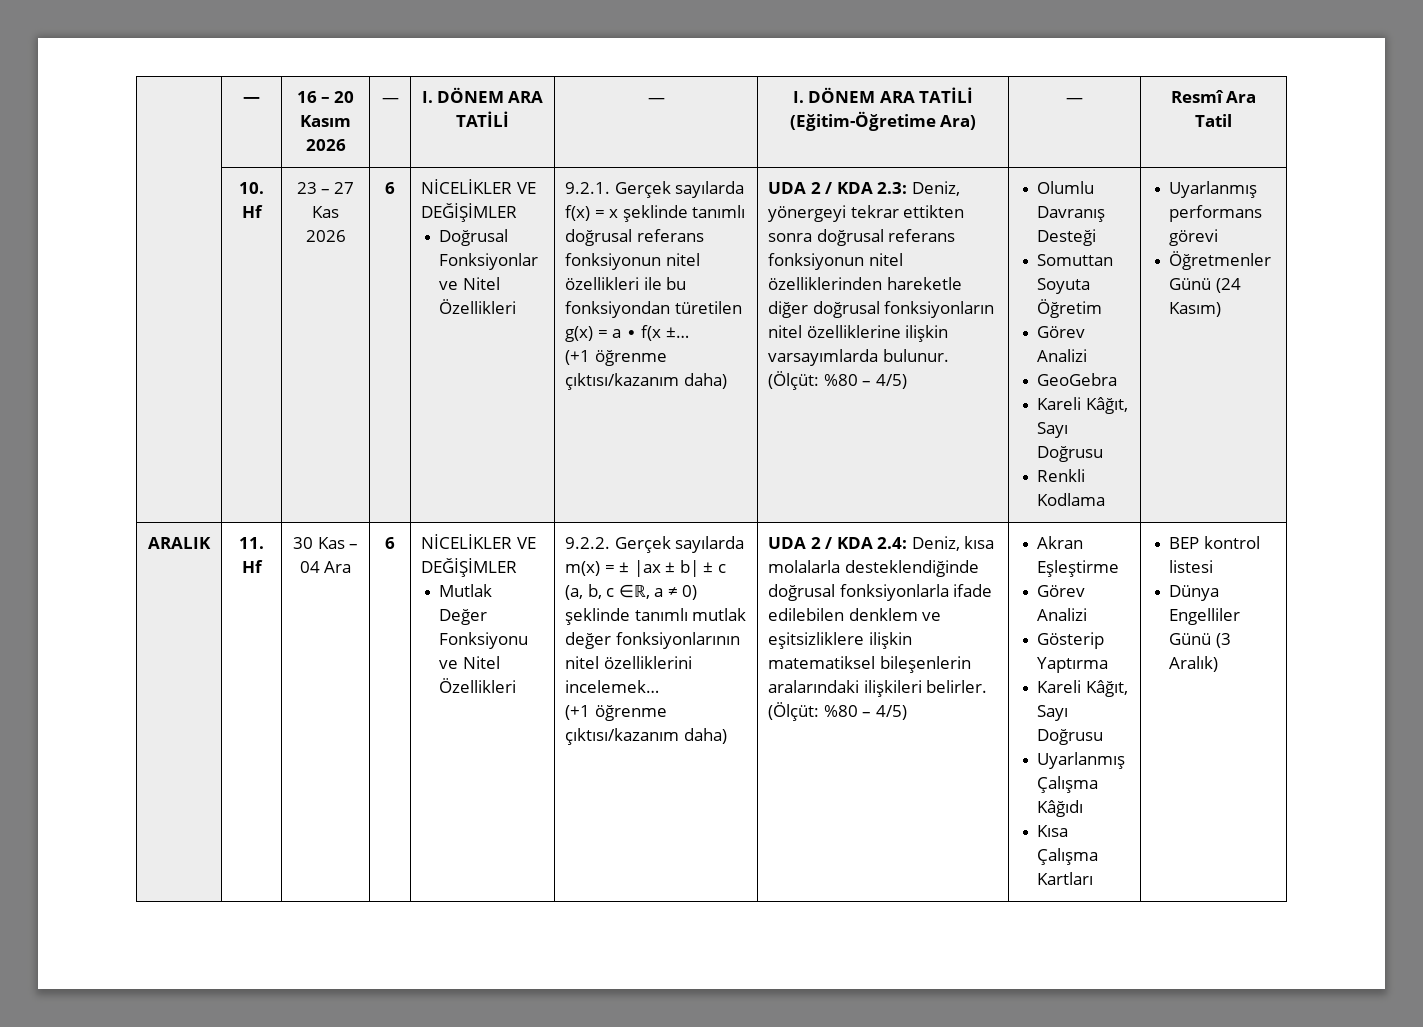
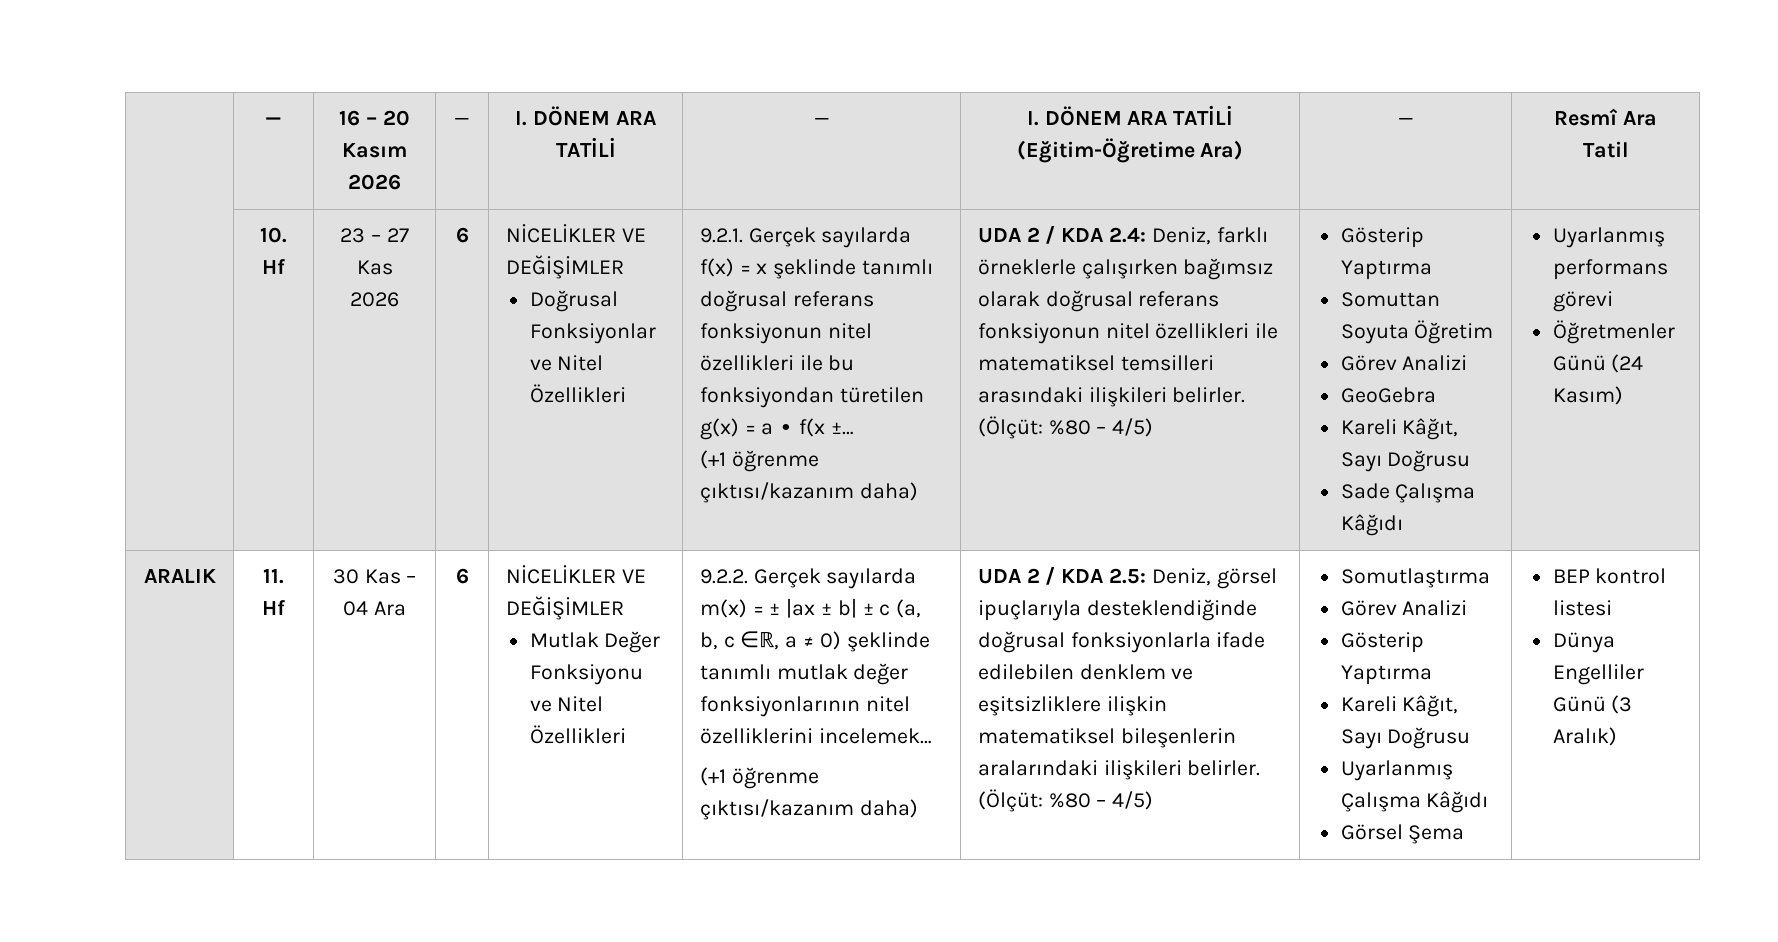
[877,181,960,196] [768,205,965,222] [768,229,956,246] [768,253,903,270] [768,277,962,290] [768,301,995,318] [768,325,949,342] [768,349,949,366] [768,371,907,390] [1037,181,1095,194] [1037,206,1106,222] [1037,229,1097,246] 2.3: Deniz, yönergeyi tekrar ettikten sonra doğrusal referans fonksiyonun nitel özelliklerinden hareketle diğer doğrusal fonksiyonların nitel özelliklerine ilişkin varsayımlarda bulunur. (Ölçüt: %80 – 4/5) | Olumlu Davranış Desteği -> [1109,227,1268,245] [977,258,1274,280] [977,290,1220,312] [977,323,1279,344] [977,355,1214,371] [977,387,1246,407] [977,416,1154,439] [1340,227,1424,248] [1340,260,1432,280] 2.4: Deniz, farklı örneklerle çalışırken bağımsız olarak doğrusal referans fonksiyonun nitel özellikleri ile matematiksel temsilleri arasındaki ilişkileri belirler. (Ölçüt: %80 – 4/5) | Gösterip Yaptırma
[1037,469,1086,482] [1037,493,1106,506] Renkli Kodlama -> [1340,483,1476,503] [1340,514,1403,536] Sade Çalışma Kâğıdı
[877,536,995,551] [768,560,841,573] 2.4: Deniz, kısa molalarla -> [1109,568,1277,589] [977,600,1081,621] 2.5: Deniz, görsel ipuçlarıyla
[1037,536,1084,549] [1037,560,1120,577] Akran Eşleştirme -> [1340,568,1490,588] Somutlaştırma
[1037,825,1069,837] [1037,848,1099,865] [1037,872,1094,885] Kısa Çalışma Kartları -> [1340,824,1465,844] Görsel Şema

